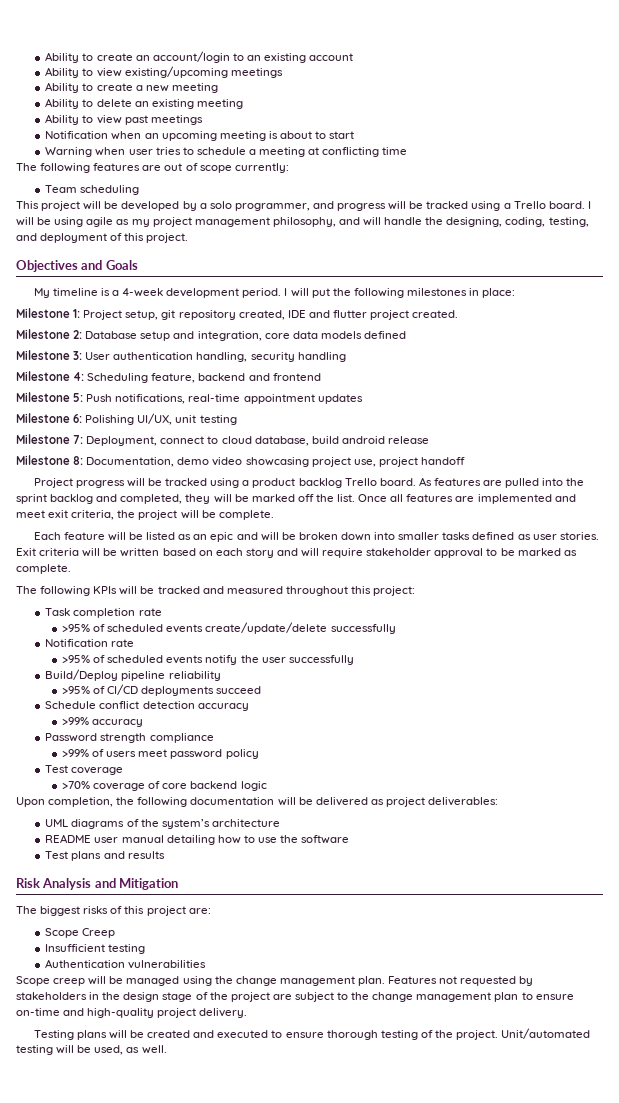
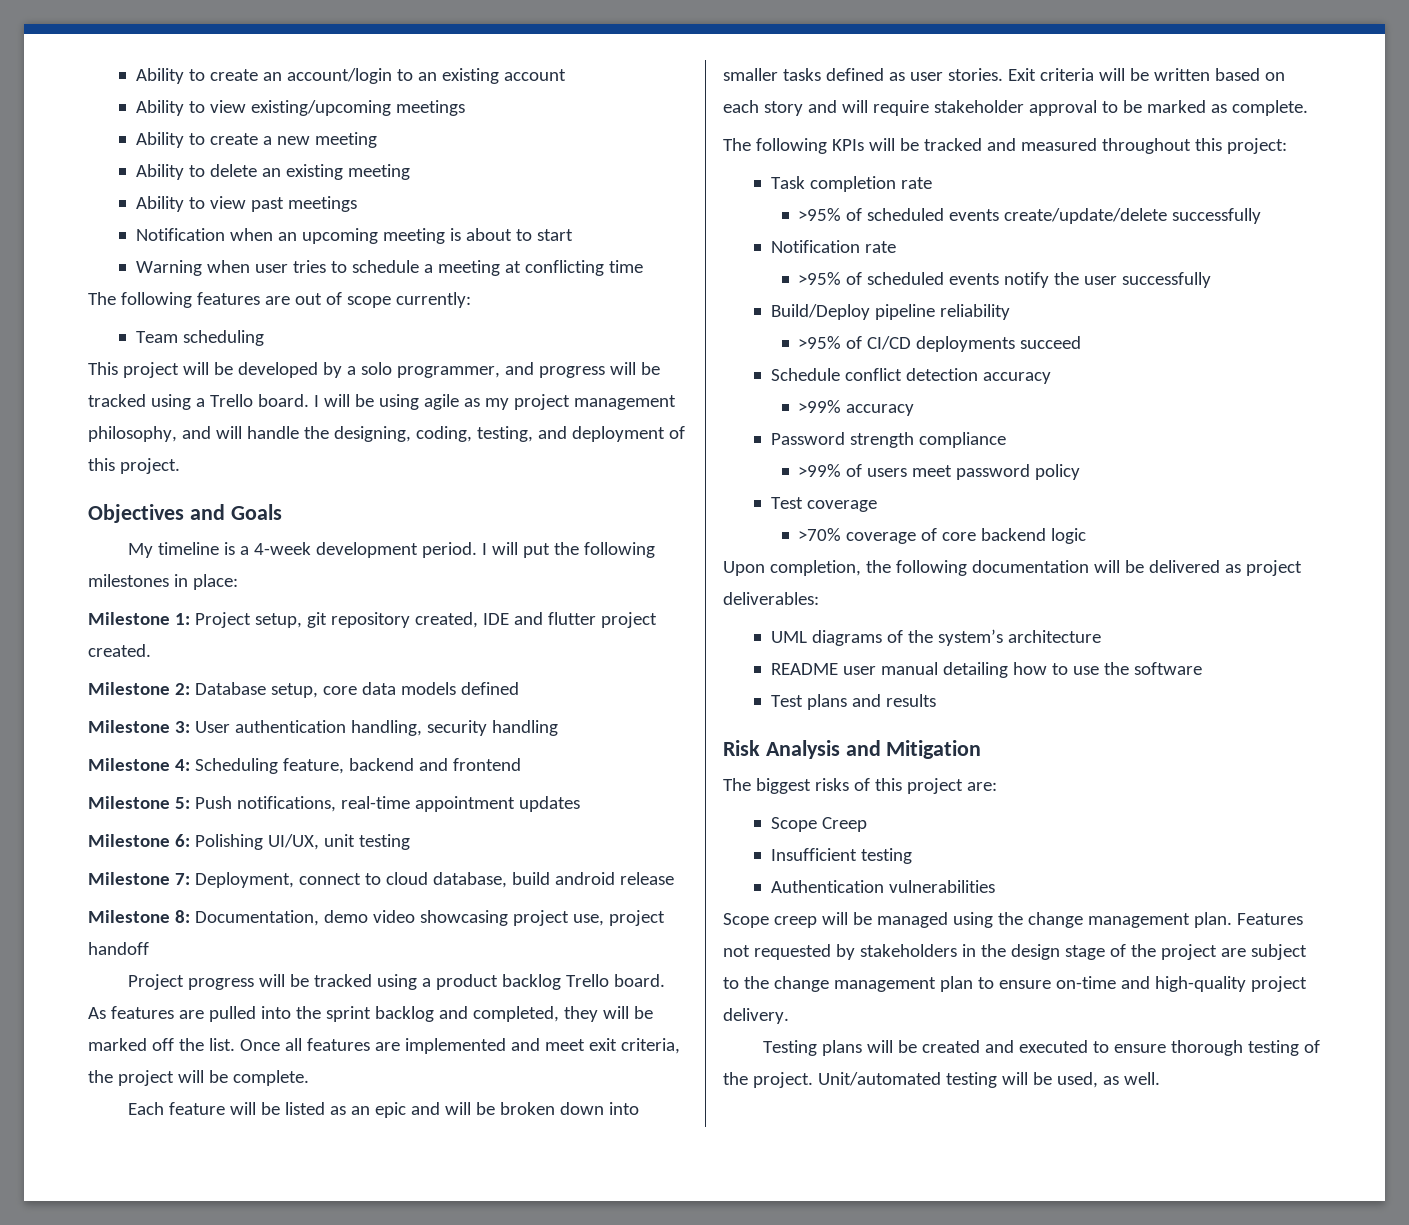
[140,331,262,341] setup and integration, -> [270,683,318,698] setup,

